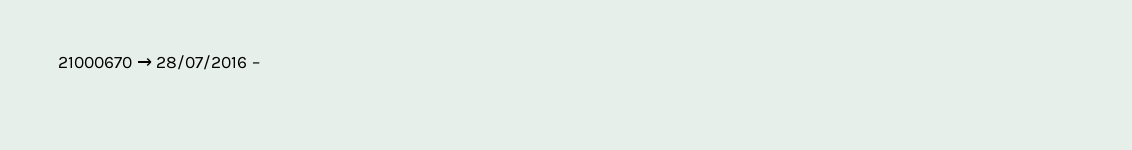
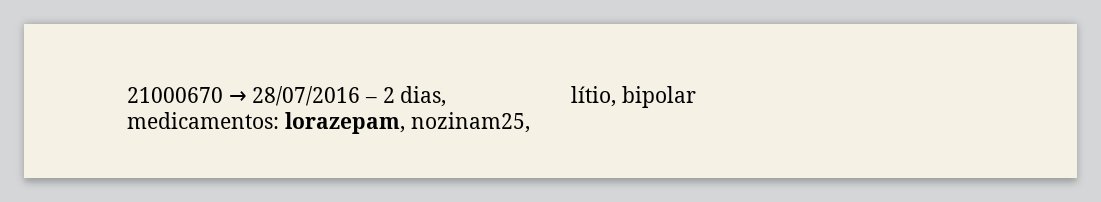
(261, 65) none -> [382,86,447,107] [127,112,530,134] [571,86,696,108] 2 dias, medicamentos: lorazepam, nozinam25, lítio, bipolar

